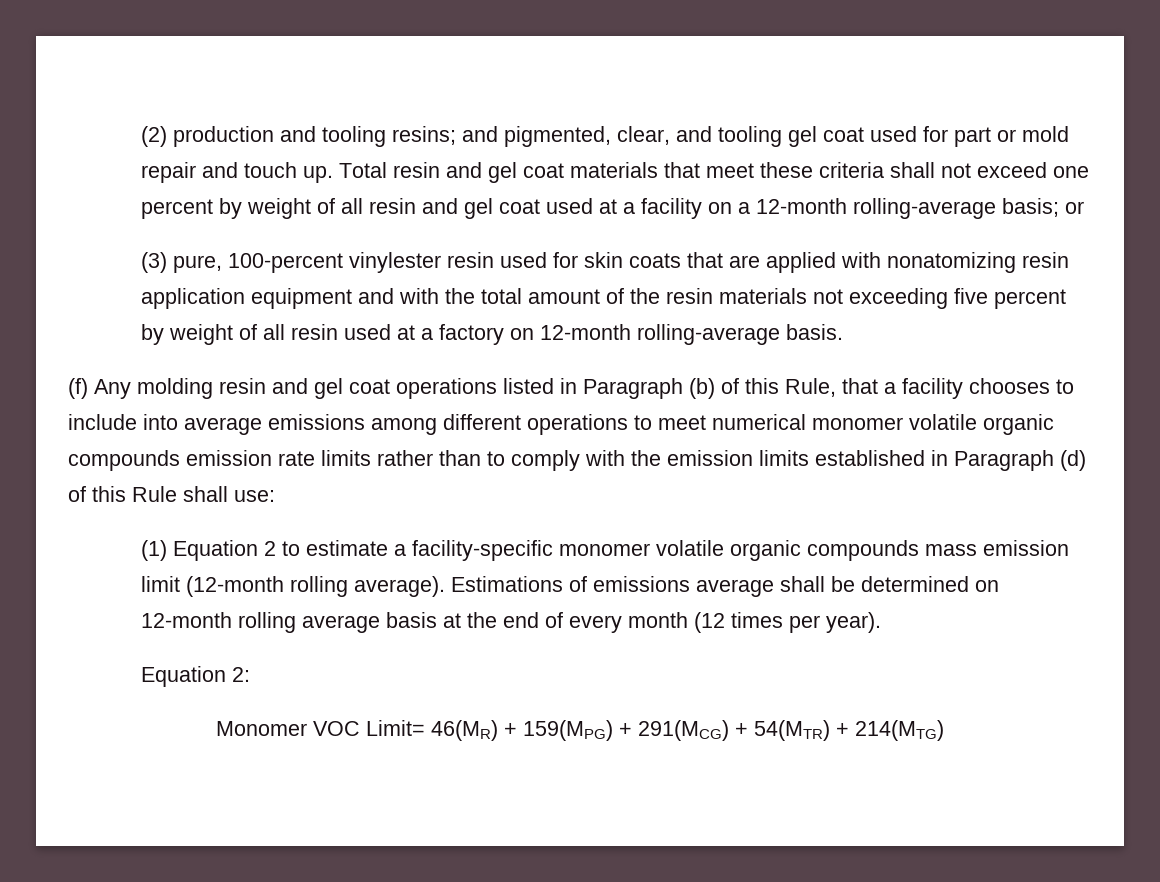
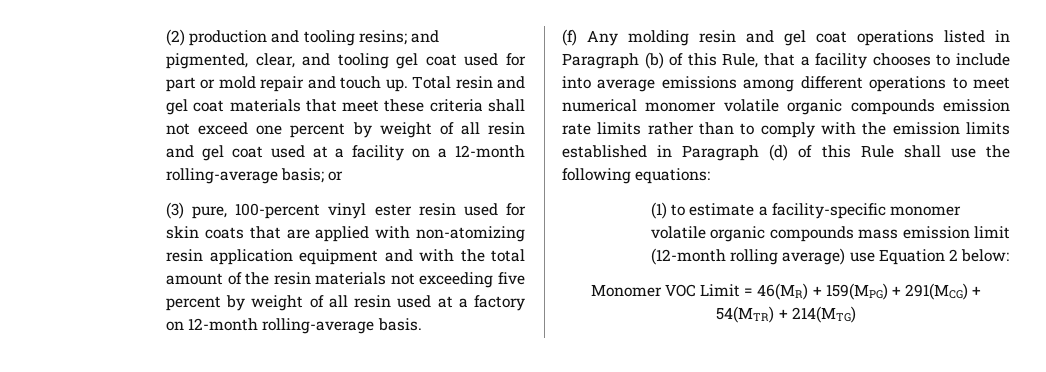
[349,252,442,273] vinylester -> [328,203,412,219] vinyl ester
[887,252,1017,273] nonatomizing -> [416,226,525,242] non-atomizing
[234,490,275,502] use: -> [950,145,1010,158] [562,168,711,184] use the following equations:
[173,540,277,561] Equation 2 -> (668, 210) none
[354,576,1000,597] [141,612,882,633] [141,666,251,687] average). Estimations of emissions average shall be determined on 12-month rolling average basis at the end of every month (12 times per year). // Equation 2: -> [782,248,1010,265] average) use Equation 2 below:
[366,720,425,736] Limit= -> [700,284,754,297] Limit =

